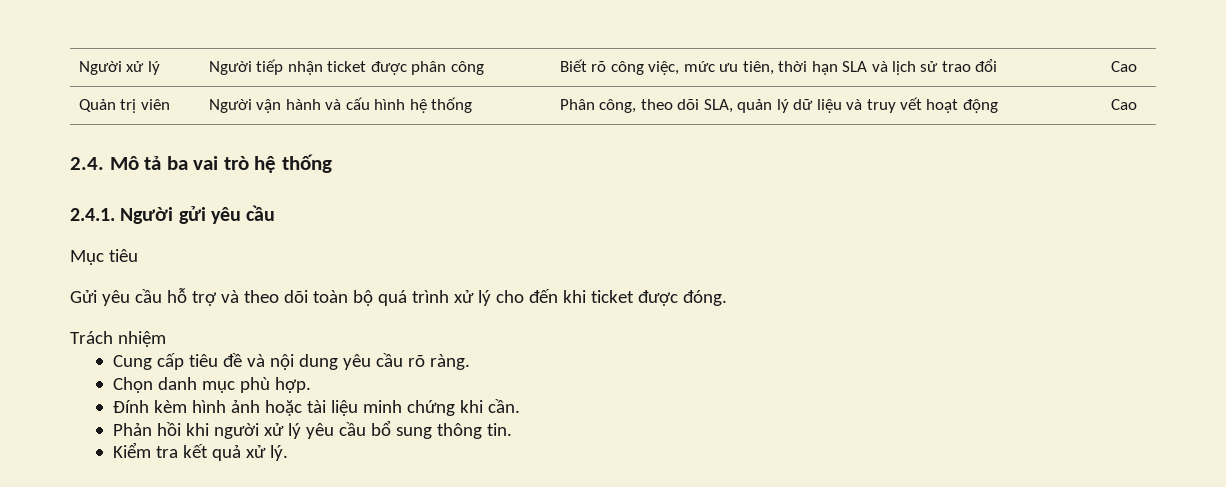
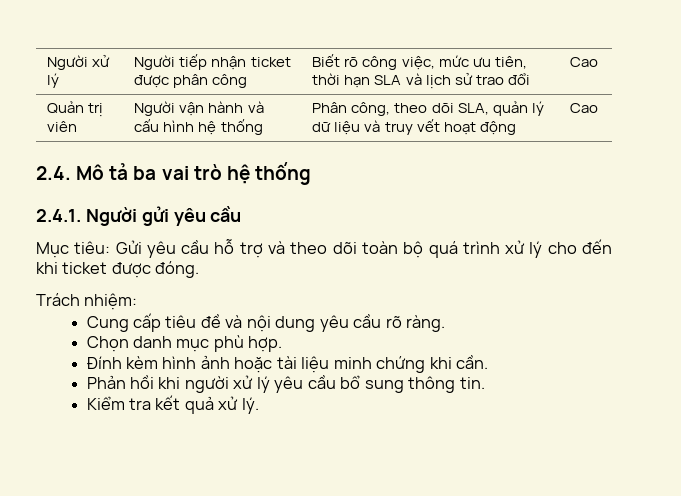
[108,249,138,262] tiêu // -> [74,241,111,254] tiêu:
[117,331,166,347] nhiệm -> [84,293,138,310] nhiệm:

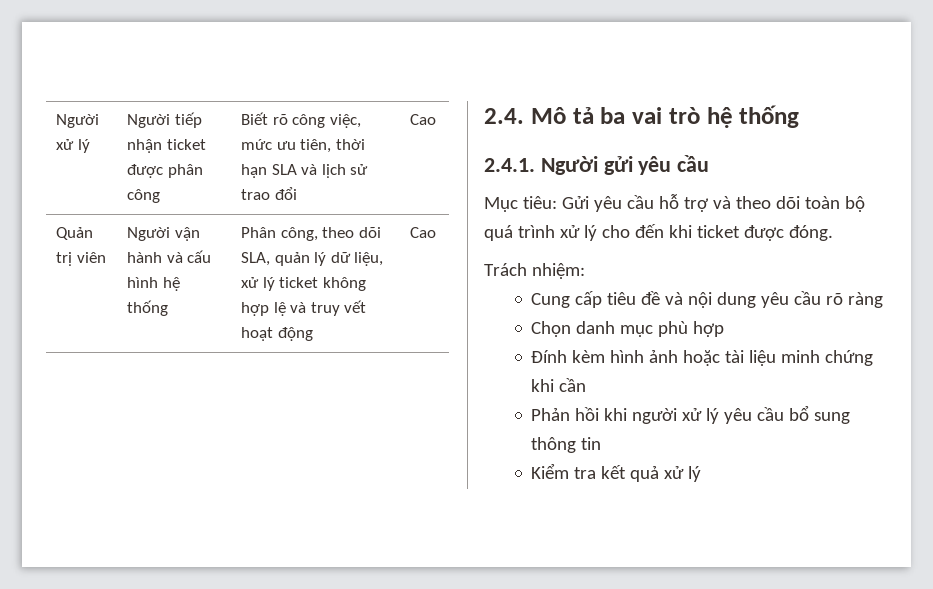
[334,121,361,135] liệu -> [354,252,384,266] [241,277,366,291] [241,302,286,316] liệu, xử lý ticket không hợp lệ
[406,315,446,332] ràng. -> [848,292,884,308] ràng
[248,336,283,352] hợp. -> [693,321,725,337] hợp
[456,355,489,369] cần. -> [559,378,587,392] cần
[459,377,485,389] tin. -> [581,437,602,450] tin
[241,397,259,414] lý. -> [688,466,702,482] lý

